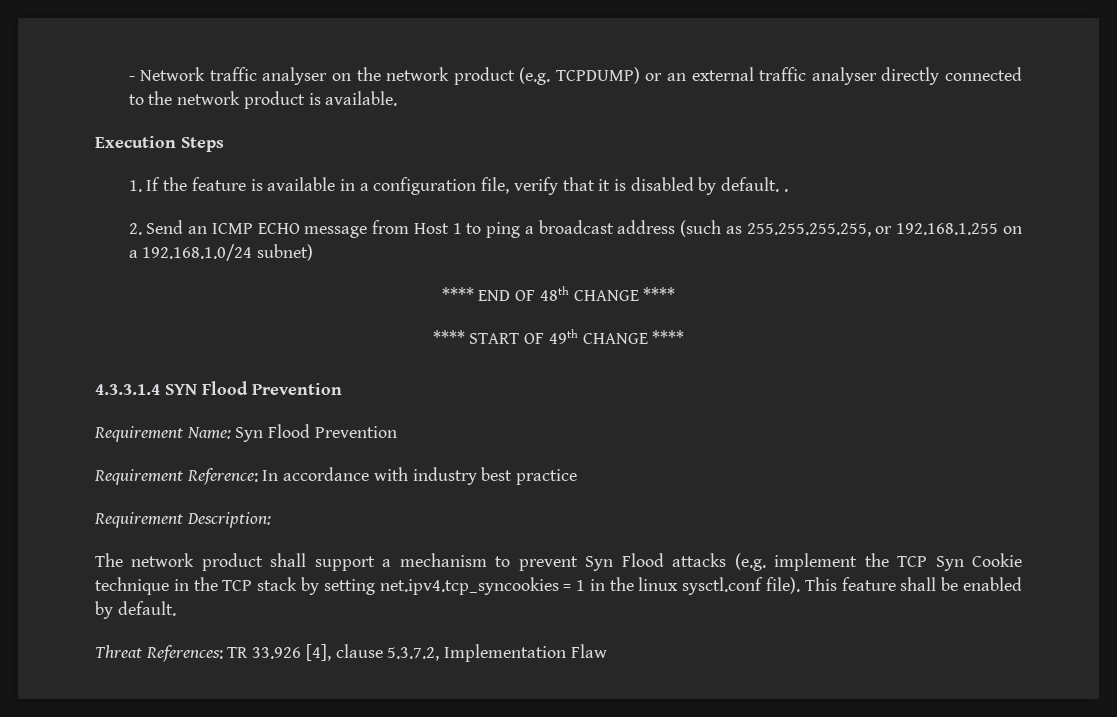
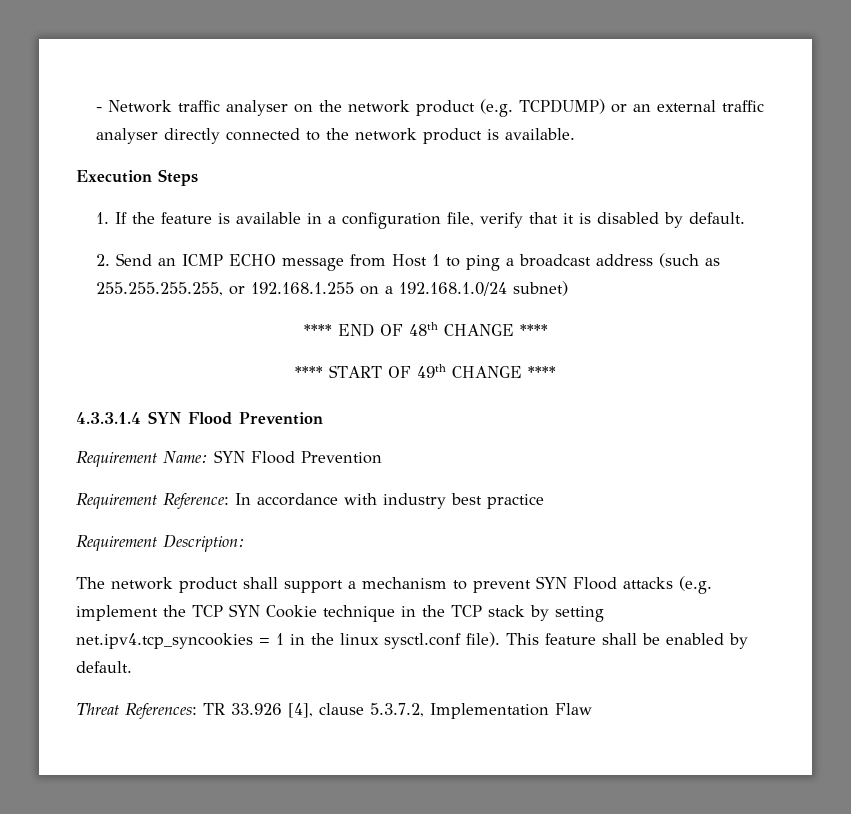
[783,189,788,192] . -> (746, 218) none
[235,427,264,442] Syn -> [214,450,245,463] SYN
[585,556,614,571] Syn -> [536,576,567,589] SYN
[935,556,964,571] Syn -> [229,604,260,617] SYN

